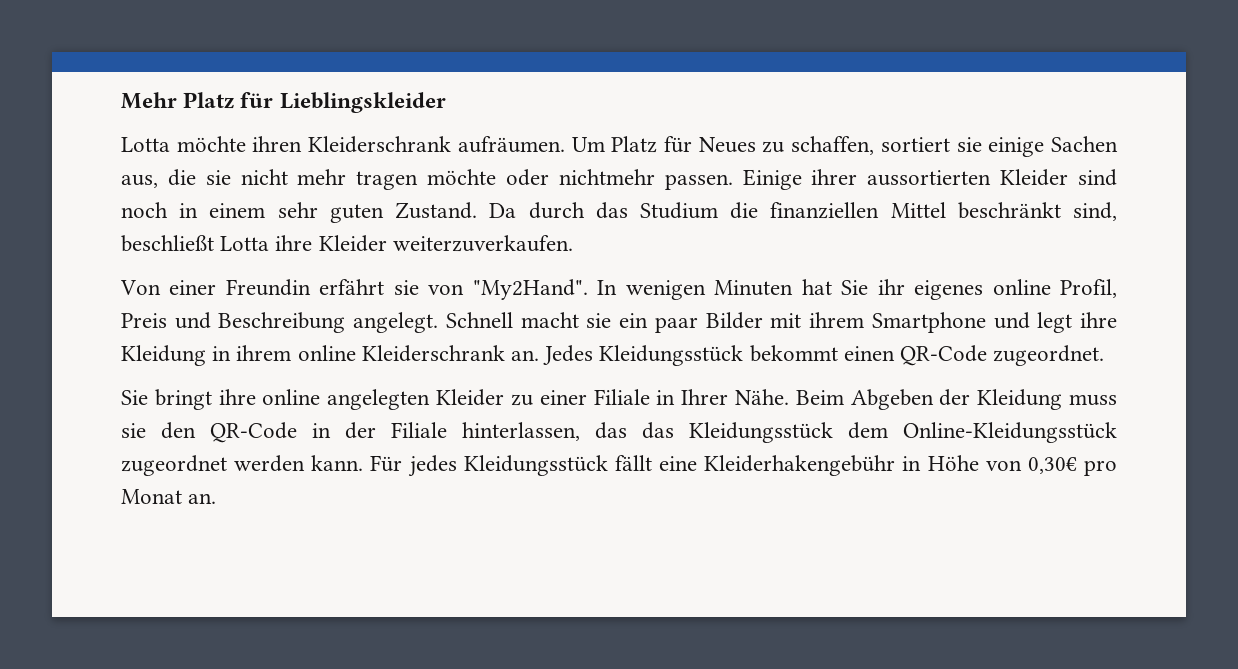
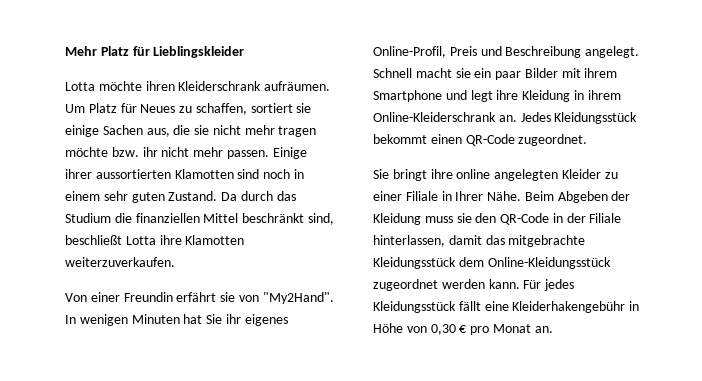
[506,169,655,186] oder nichtmehr -> [111,147,224,157] bzw. ihr nicht mehr
[1000,169,1069,186] Kleider -> [174,169,234,179] Klamotten
[318,235,387,252] Kleider -> [185,235,245,245] Klamotten
[992,279,1117,298] online Profil, -> [373,46,446,58] Online-Profil,
[297,345,505,362] online Kleiderschrank -> [373,112,496,122] Online-Kleiderschrank
[595,422,674,439] das das -> [448,235,586,247] damit das mitgebrachte
[1027,457,1077,474] 0,30€ -> [430,324,467,335] 0,30 €

